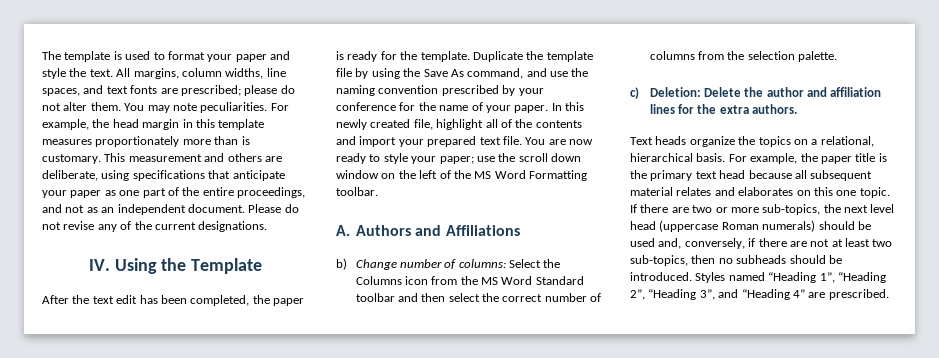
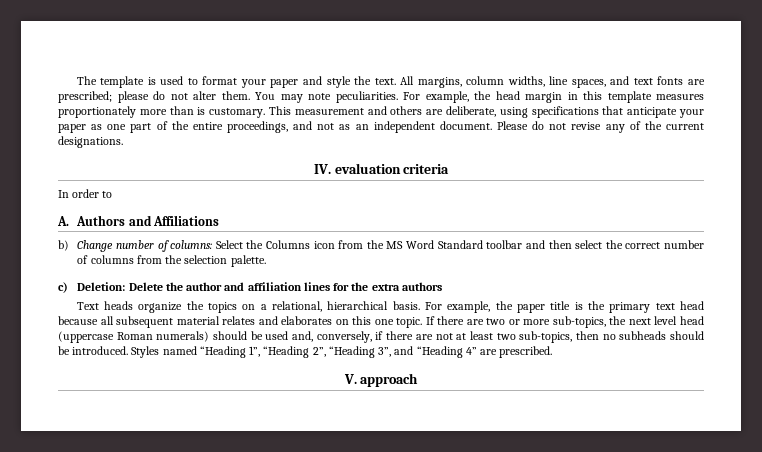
[114,258,263,274] [42,295,304,306] [336,51,593,62] [336,68,589,79] [336,85,544,96] [336,102,584,113] [336,119,582,130] [336,136,593,147] [336,153,581,164] [336,170,587,181] [336,187,378,196] Using the Template // After the text edit has been completed, the paper is ready for the template. Duplicate the template file by using the Save As command, and use the naming convention prescribed by your conference for the name of your paper. In this newly created file, highlight all of the contents and import your prepared text file. You are now ready to style your paper; use the scroll down window on the left of the MS Word Formatting toolbar. -> [334,163,450,174] [58,189,113,198] evaluation criteria // In order to
[752,104,798,114] authors. -> [401,282,442,291] authors
(889, 294) none -> [343,373,419,387] // V. approach

